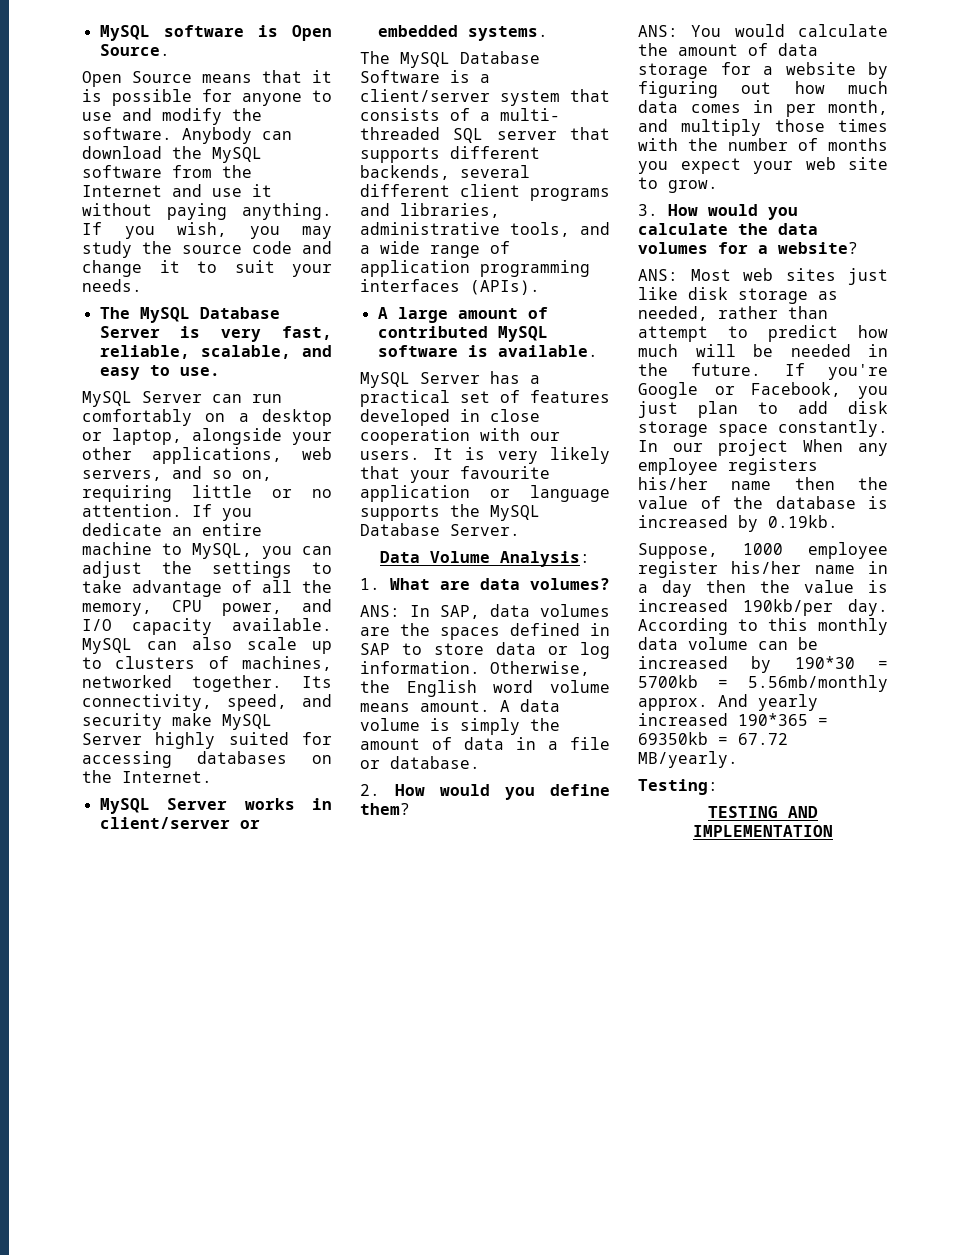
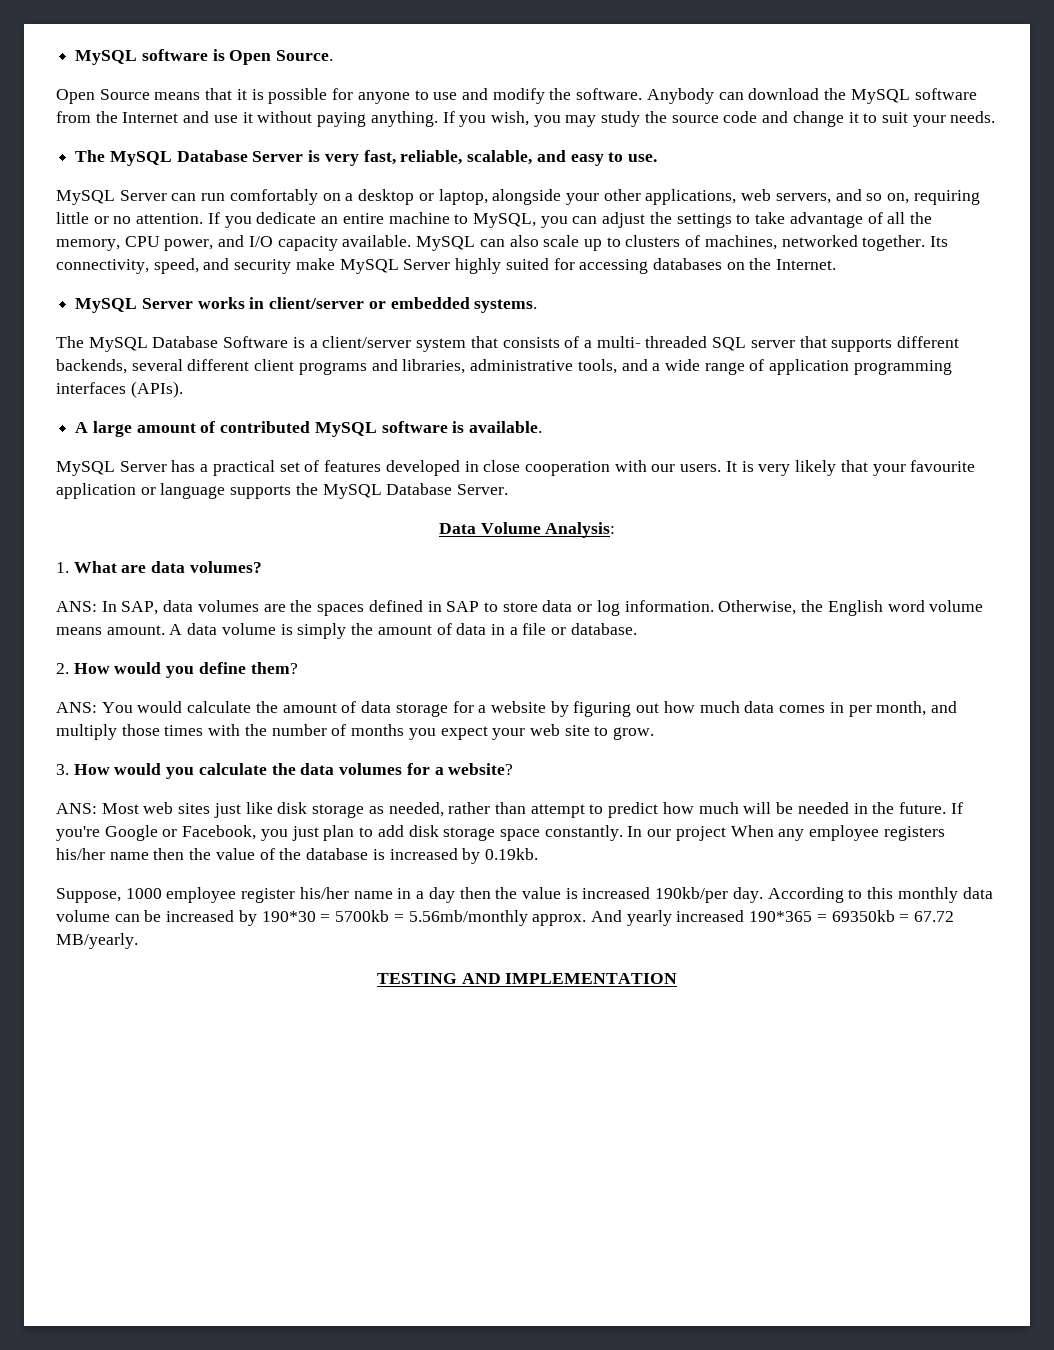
[638,779,718,795] // Testing: -> (138, 941) none

